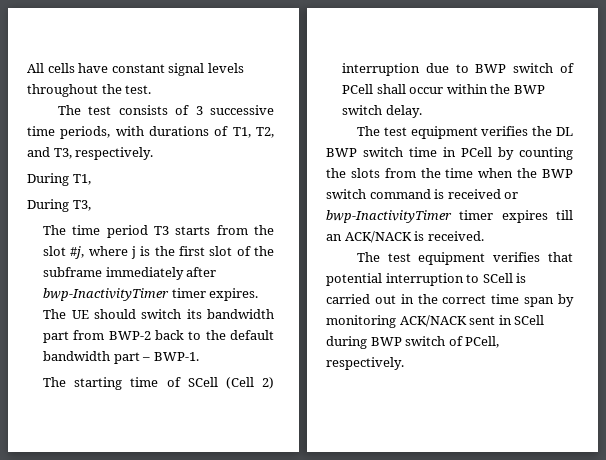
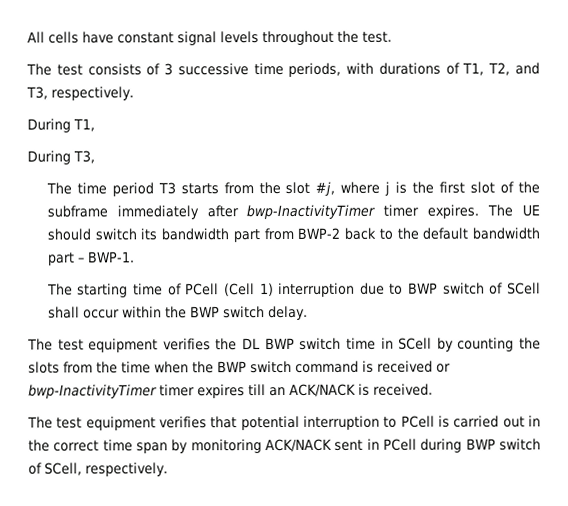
[187,377,274,389] SCell (Cell 2) -> [185,283,274,297] PCell (Cell 1)
[342,84,374,94] PCell -> [507,282,542,295] SCell
[461,147,492,157] PCell -> [398,337,433,350] SCell
[482,273,513,283] SCell -> [400,415,435,428] PCell
[514,315,545,325] SCell -> [382,438,417,451] PCell
[465,336,500,348] PCell, -> [44,462,82,476] SCell,

